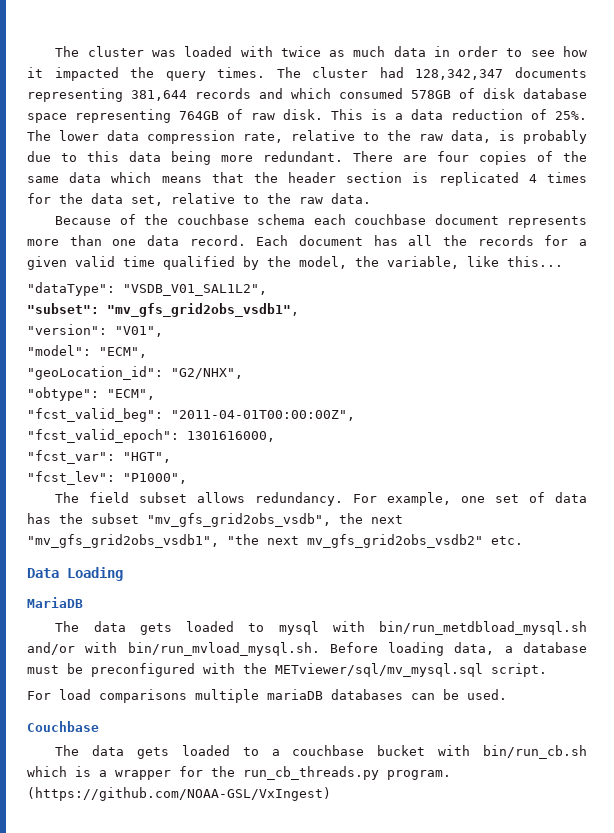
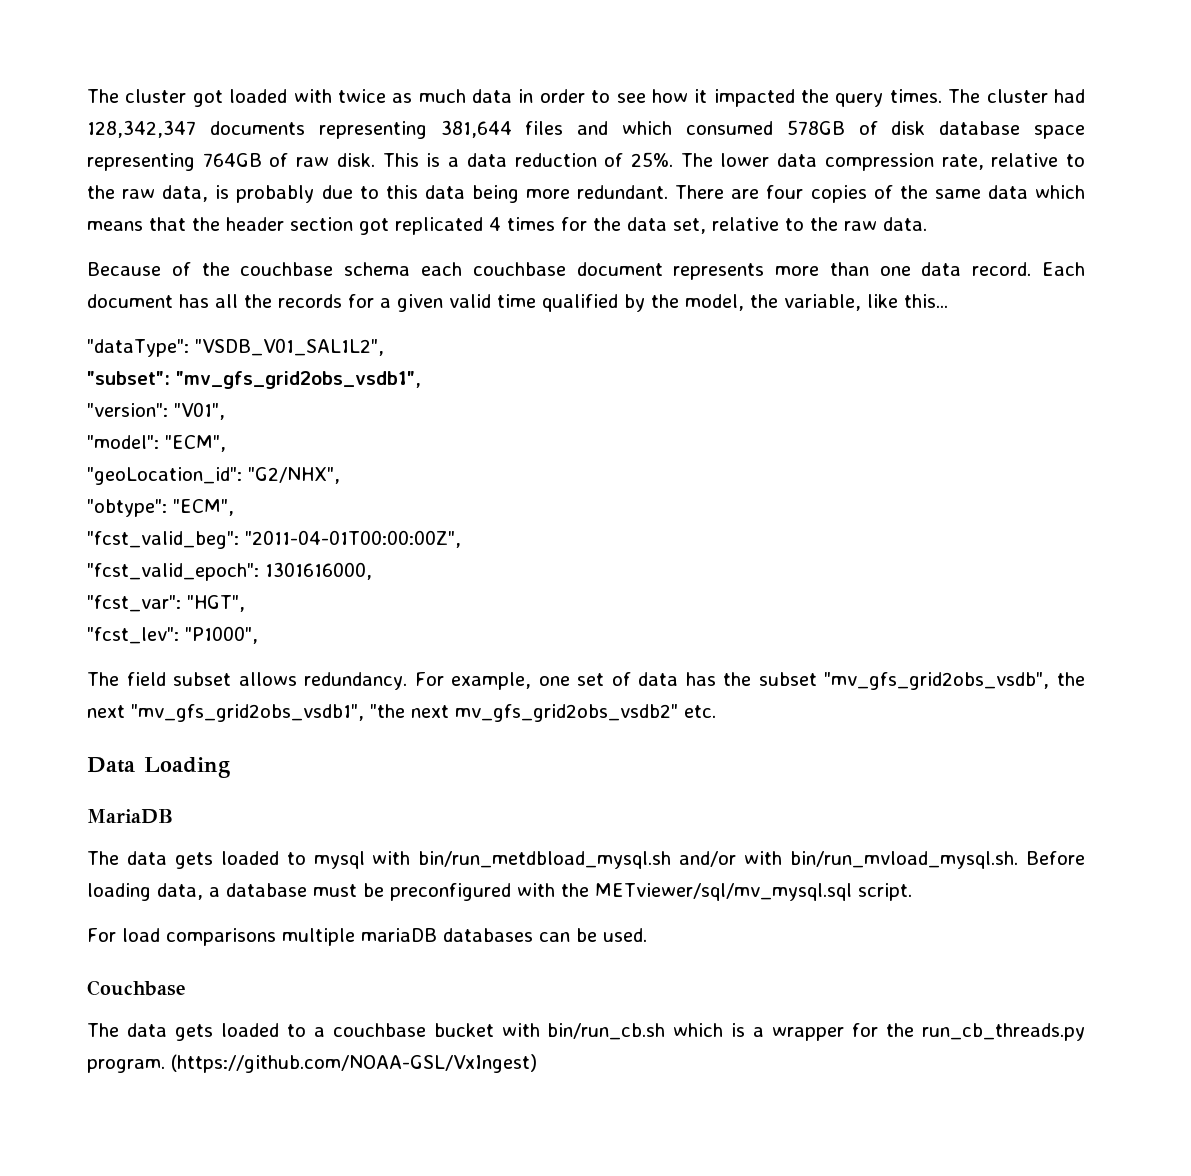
[55,46,176,57] The cluster was -> [87,89,223,107] The cluster got
[195,88,251,99] records -> [525,121,564,135] files
[412,172,429,183] is -> [359,218,389,235] got

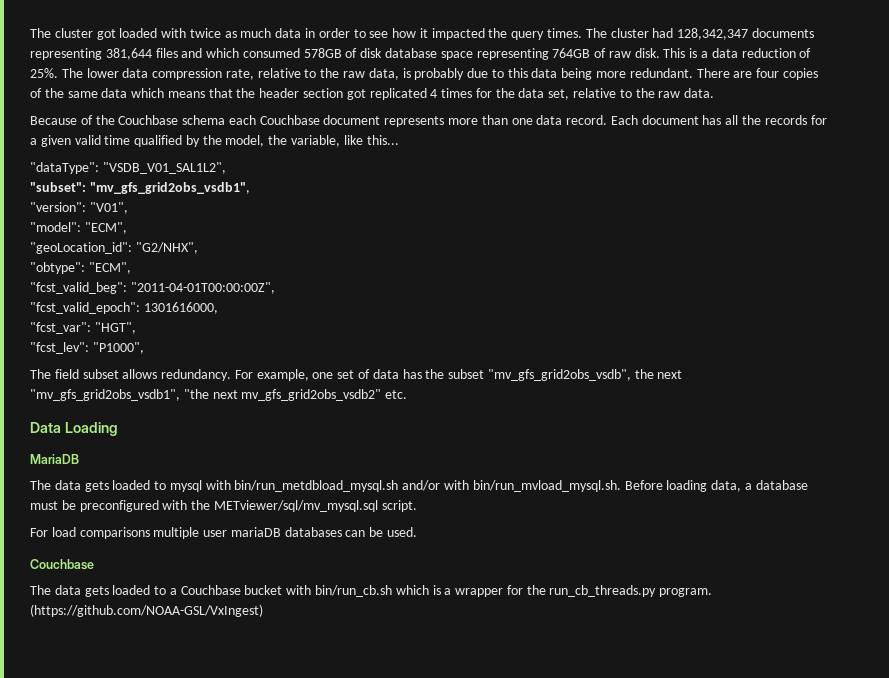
[240,262,334,276] couchbase -> [118,115,179,125] Couchbase
[472,262,566,276] couchbase -> [259,115,320,125] Couchbase
(355, 937) none -> [203,530,228,537] user
[332,1023,426,1037] couchbase -> [180,585,241,595] Couchbase

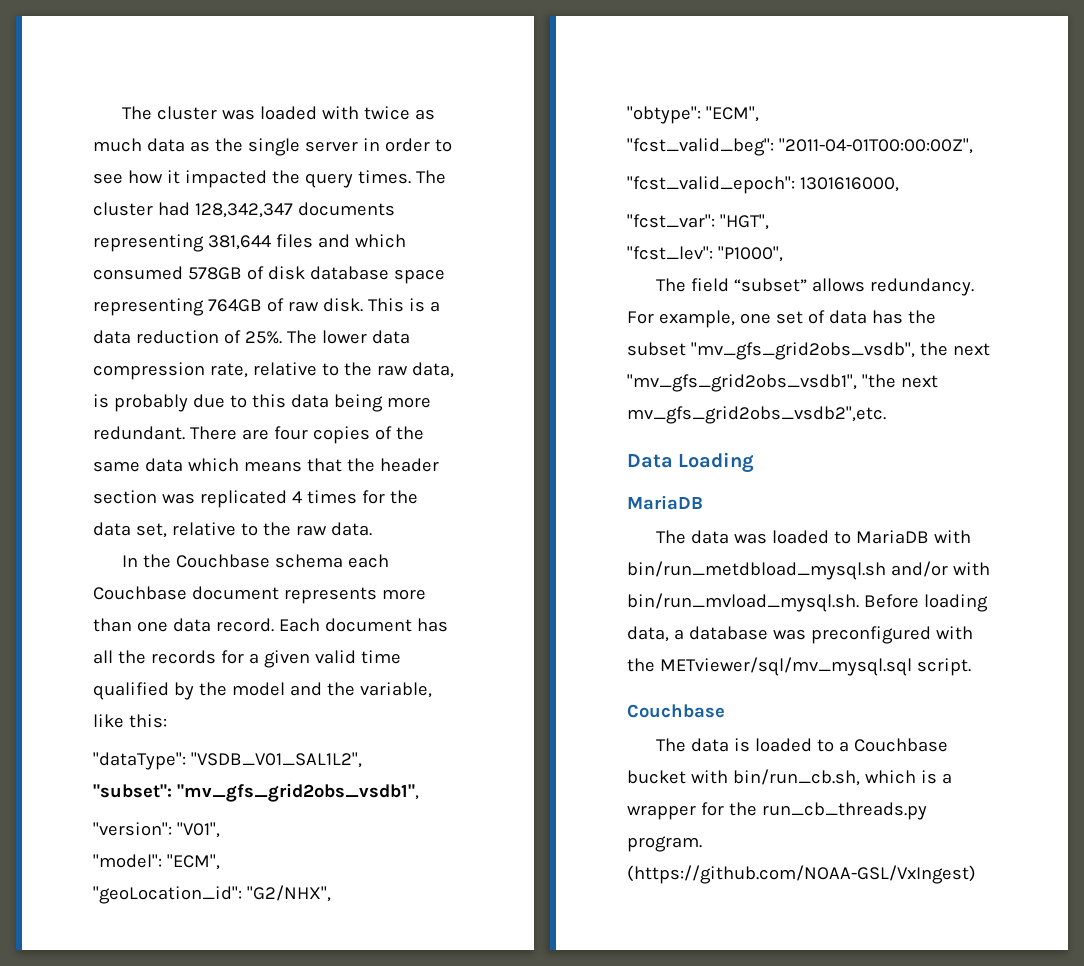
[30,28,116,40] The cluster got -> [121,106,255,120] The cluster was
(302, 33) none -> [189,138,358,156] as the single server
[346,89,366,100] got -> [161,493,195,504] was
[30,115,93,125] Because of -> [121,555,138,567] In
[225,135,265,147] model, -> [231,682,322,696] model and
[366,135,399,145] this... -> [128,714,167,728] this:
[82,369,119,379] subset -> [733,278,807,292] “subset”
[241,389,408,401] mv_gfs_grid2obs_vsdb2" etc. -> [627,406,886,424] mv_gfs_grid2obs_vsdb2",etc.
[84,480,202,492] gets loaded to mysql -> [733,530,929,544] was loaded to MariaDB
[30,500,76,510] must be -> [772,629,806,640] was
[30,527,418,539] // For load comparisons multiple user mariaDB databases can be used. -> (971, 667) none
[84,586,109,597] gets -> [733,738,750,752] is
[315,585,393,597] bin/run_cb.sh -> [732,769,860,786] bin/run_cb.sh,

